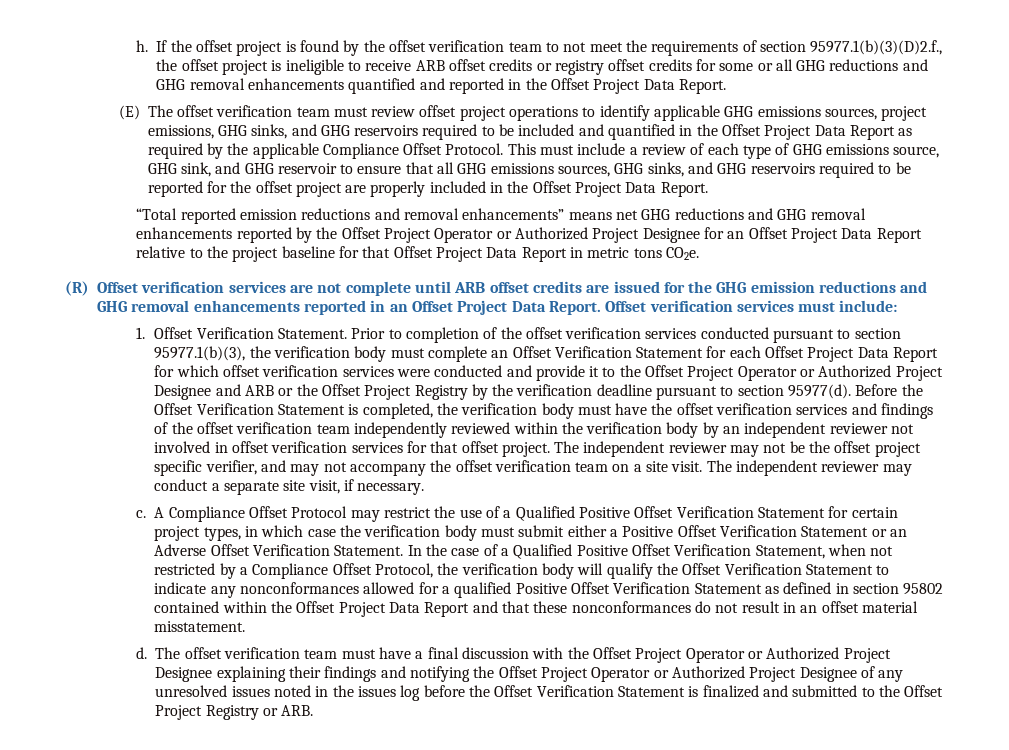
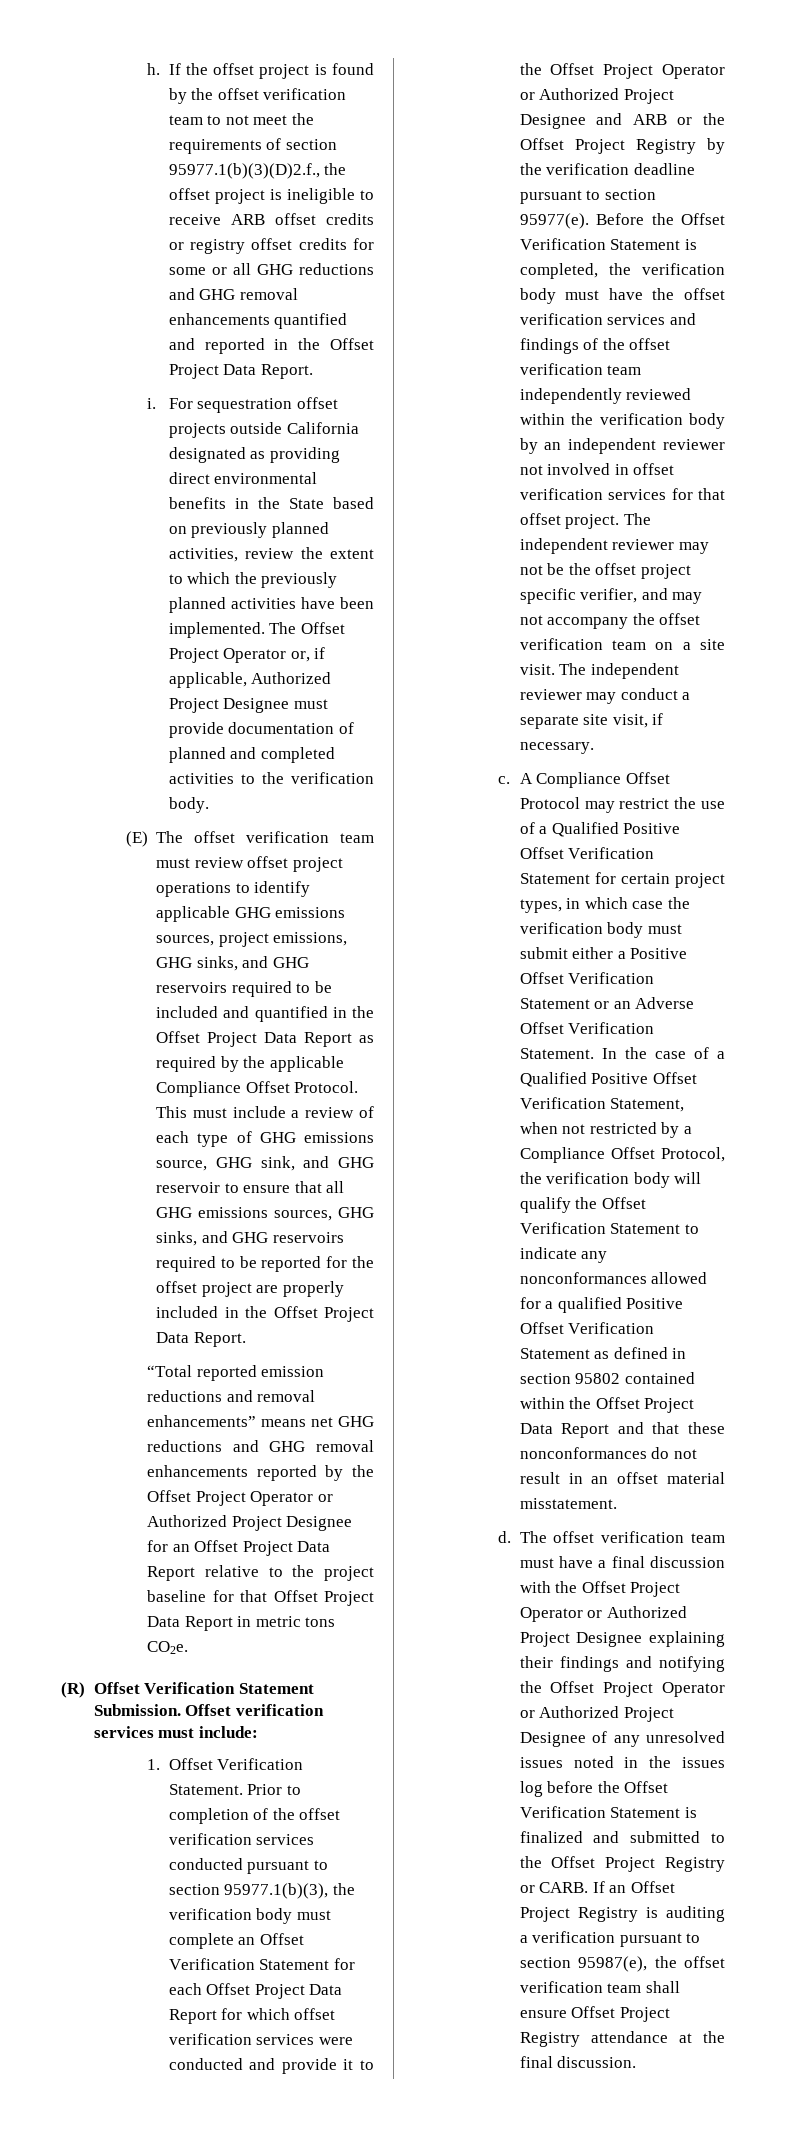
(726, 86) none -> [147,397,338,413] [168,422,359,438] [168,447,340,463] [168,472,318,484] [168,497,374,509] [168,522,329,538] [168,547,374,562] [168,572,338,588] [168,597,374,613] [168,622,345,638] [168,647,326,663] [168,672,332,688] [168,698,328,713] [168,722,354,738] [168,747,335,763] [168,772,374,784] [168,797,209,813] // i. For sequestration offset projects outside California designated as providing direct environmental benefits in the State based on previously planned activities, review the extent to which the previously planned activities have been implemented. The Offset Project Operator or, if applicable, Authorized Project Designee must provide documentation of planned and completed activities to the verification body.
[141,281,928,296] [97,300,601,315] verification services are not complete until ARB offset credits are issued for the GHG emission reductions and GHG removal enhancements reported in an Offset Project Data Report. -> [144,1682,314,1694] [93,1704,181,1716] Verification Statement Submission.
[788,384,852,399] 95977(d). -> [519,213,589,229] 95977(e).
[281,705,314,716] ARB. -> [539,1881,676,1893] [519,1906,725,1922] [519,1931,701,1947] [519,1956,725,1972] [519,1981,680,1993] [519,2006,670,2022] [519,2031,725,2047] [519,2056,637,2068] CARB. If an Offset Project Registry is auditing a verification pursuant to section 95987(e), the offset verification team shall ensure Offset Project Registry attendance at the final discussion.

